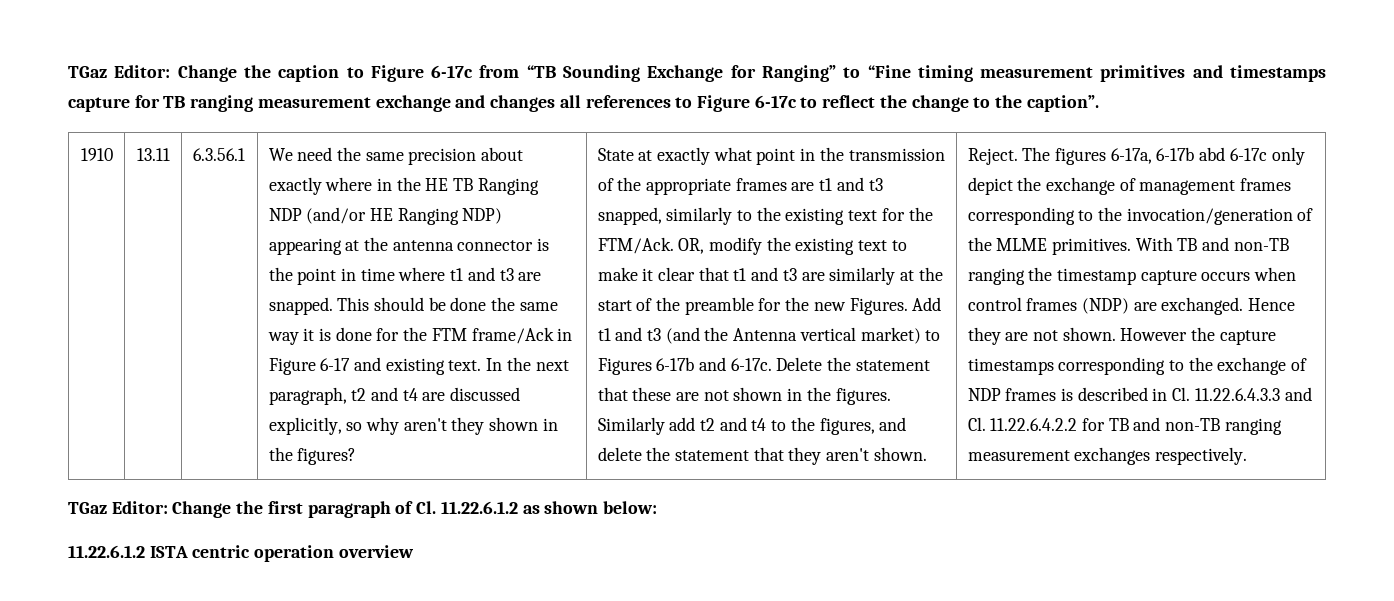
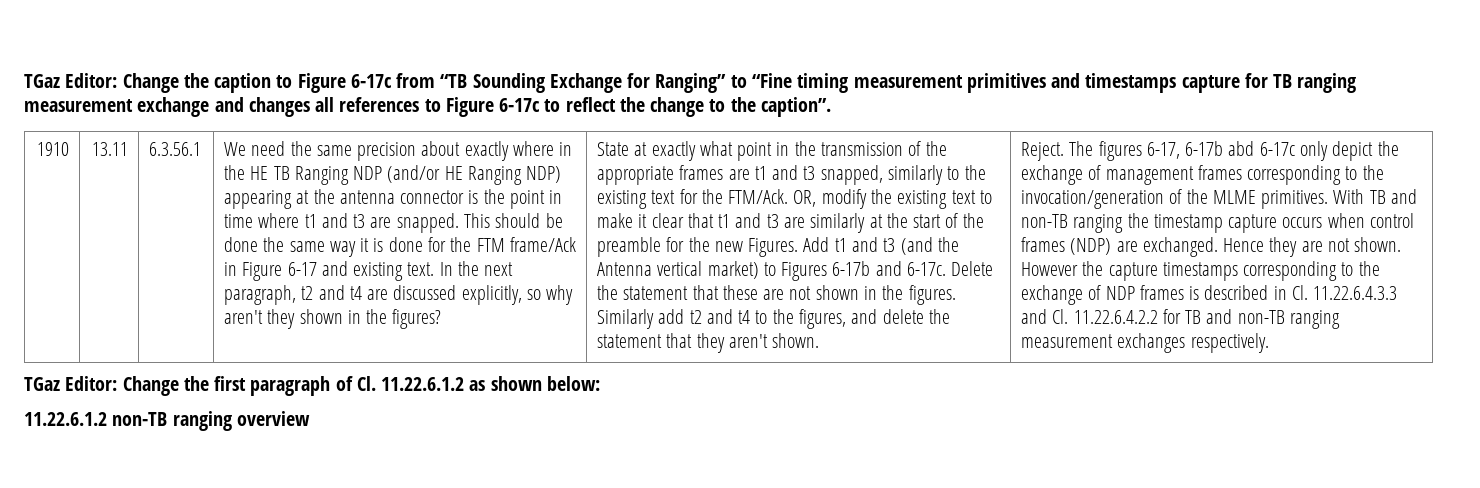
[1110,148,1152,164] 6-17a, -> [1146,142,1180,159] 6-17,
[149,545,335,562] ISTA centric operation -> [112,411,232,431] non-TB ranging

